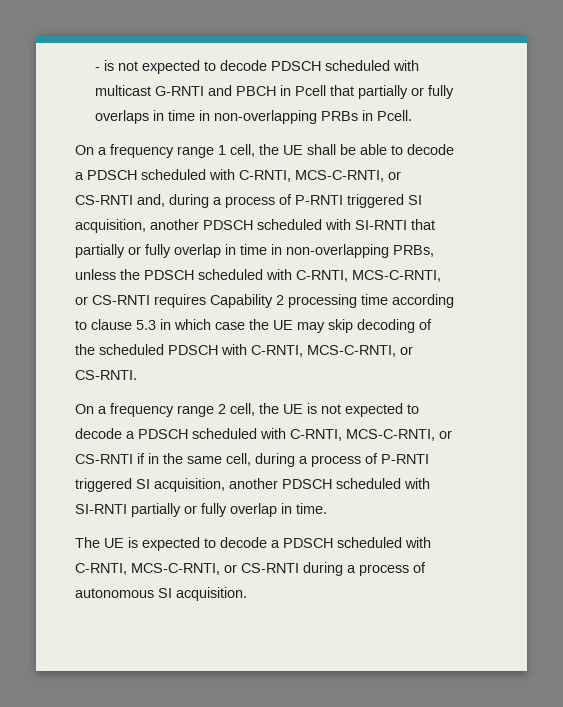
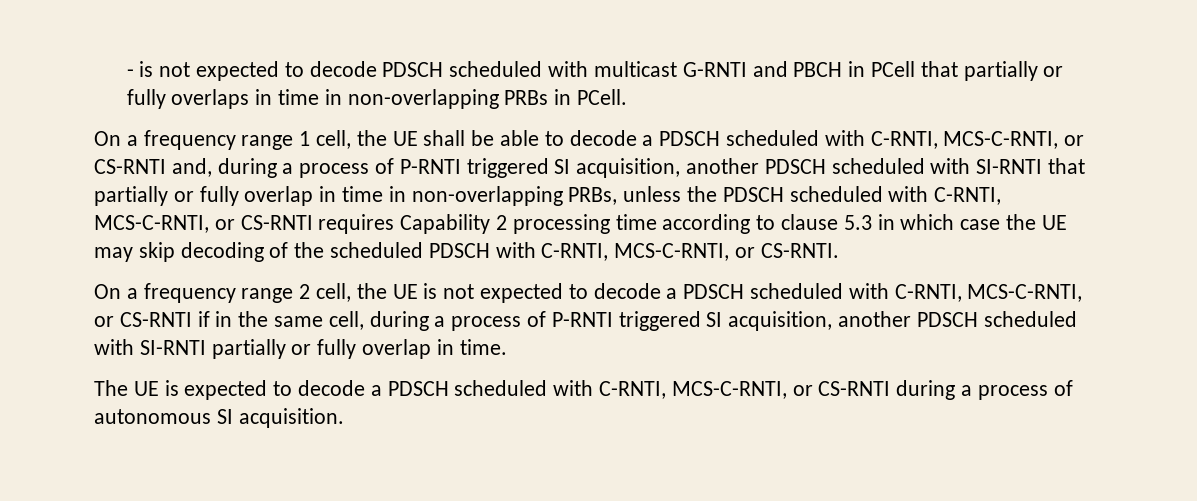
[295,85,327,96] Pcell -> [870,61,915,77] PCell
[377,110,413,121] Pcell. -> [577,89,628,105] PCell.

